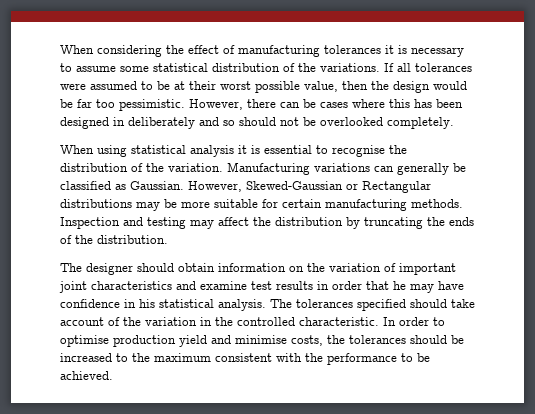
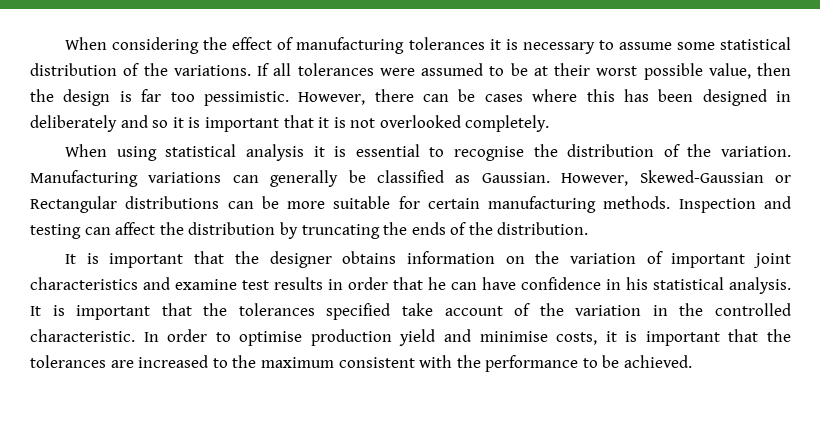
[433,81,467,90] [60,99,73,108] would be -> [119,91,132,102] is
[239,117,316,126] should not be -> [172,115,376,132] it is important that it is not
[136,202,160,211] may -> [227,201,254,209] can
[190,220,214,229] may -> [84,227,111,235] can
[60,263,215,275] The designer should obtain -> [65,251,397,268] It is important that the designer obtains
[410,284,434,293] may -> [451,282,477,290] can
[270,299,292,308] The -> [30,303,228,320] It is important that the
[410,299,447,308] should -> (391, 311) none
[327,335,464,344] the tolerances should be -> [605,329,791,346] [30,355,134,368] it is important that the tolerances are

